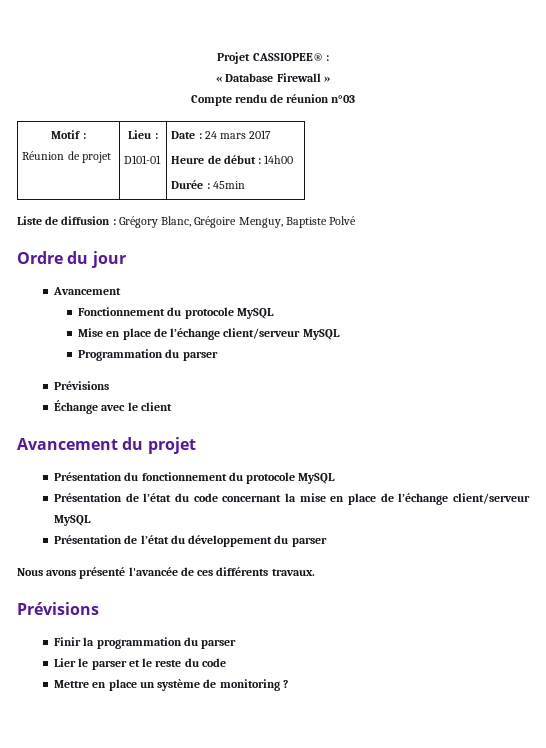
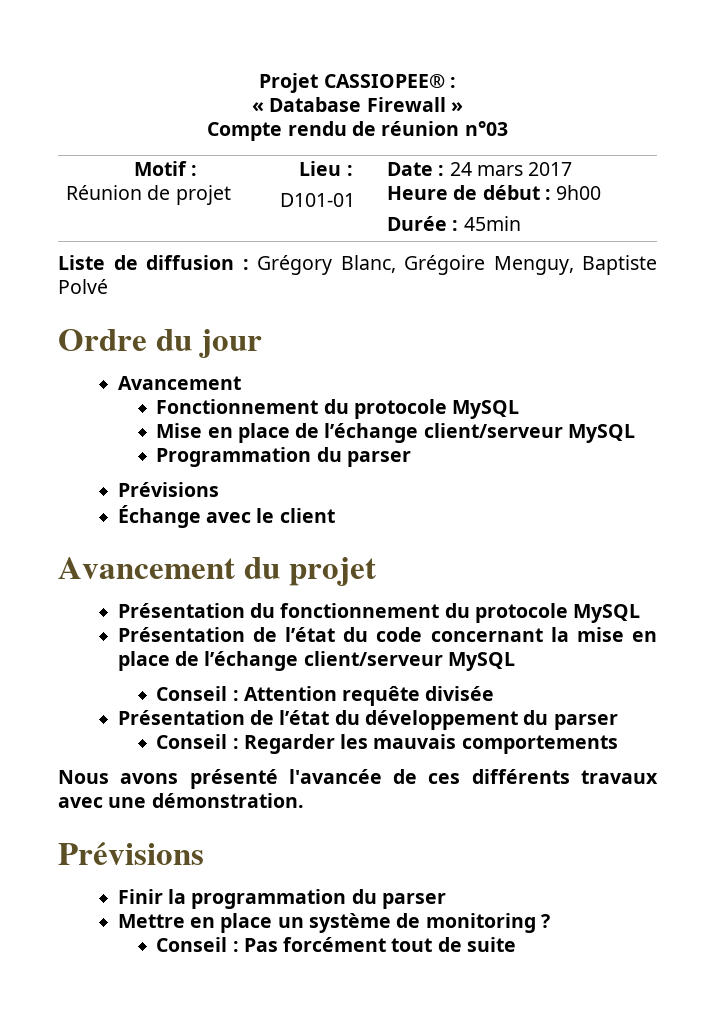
[264,155,294,164] 14h00 -> [556,185,602,200] 9h00
(92, 520) none -> [156,686,495,706] // Conseil : Attention requête divisée
(327, 542) none -> [156,734,618,754] // Conseil : Regarder les mauvais comportements
[271,569,315,576] travaux. -> [581,770,658,784] [58,793,304,808] travaux avec une démonstration.
[54,658,226,670] // Lier le parser et le reste du code -> (446, 901) none
(288, 684) none -> [156,937,516,952] // Conseil : Pas forcément tout de suite

